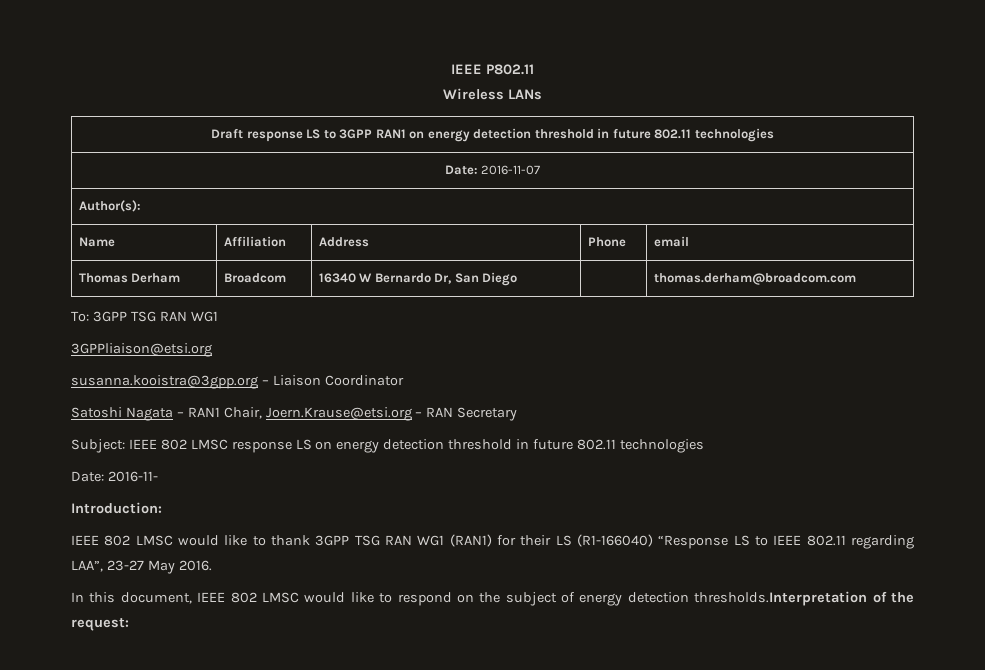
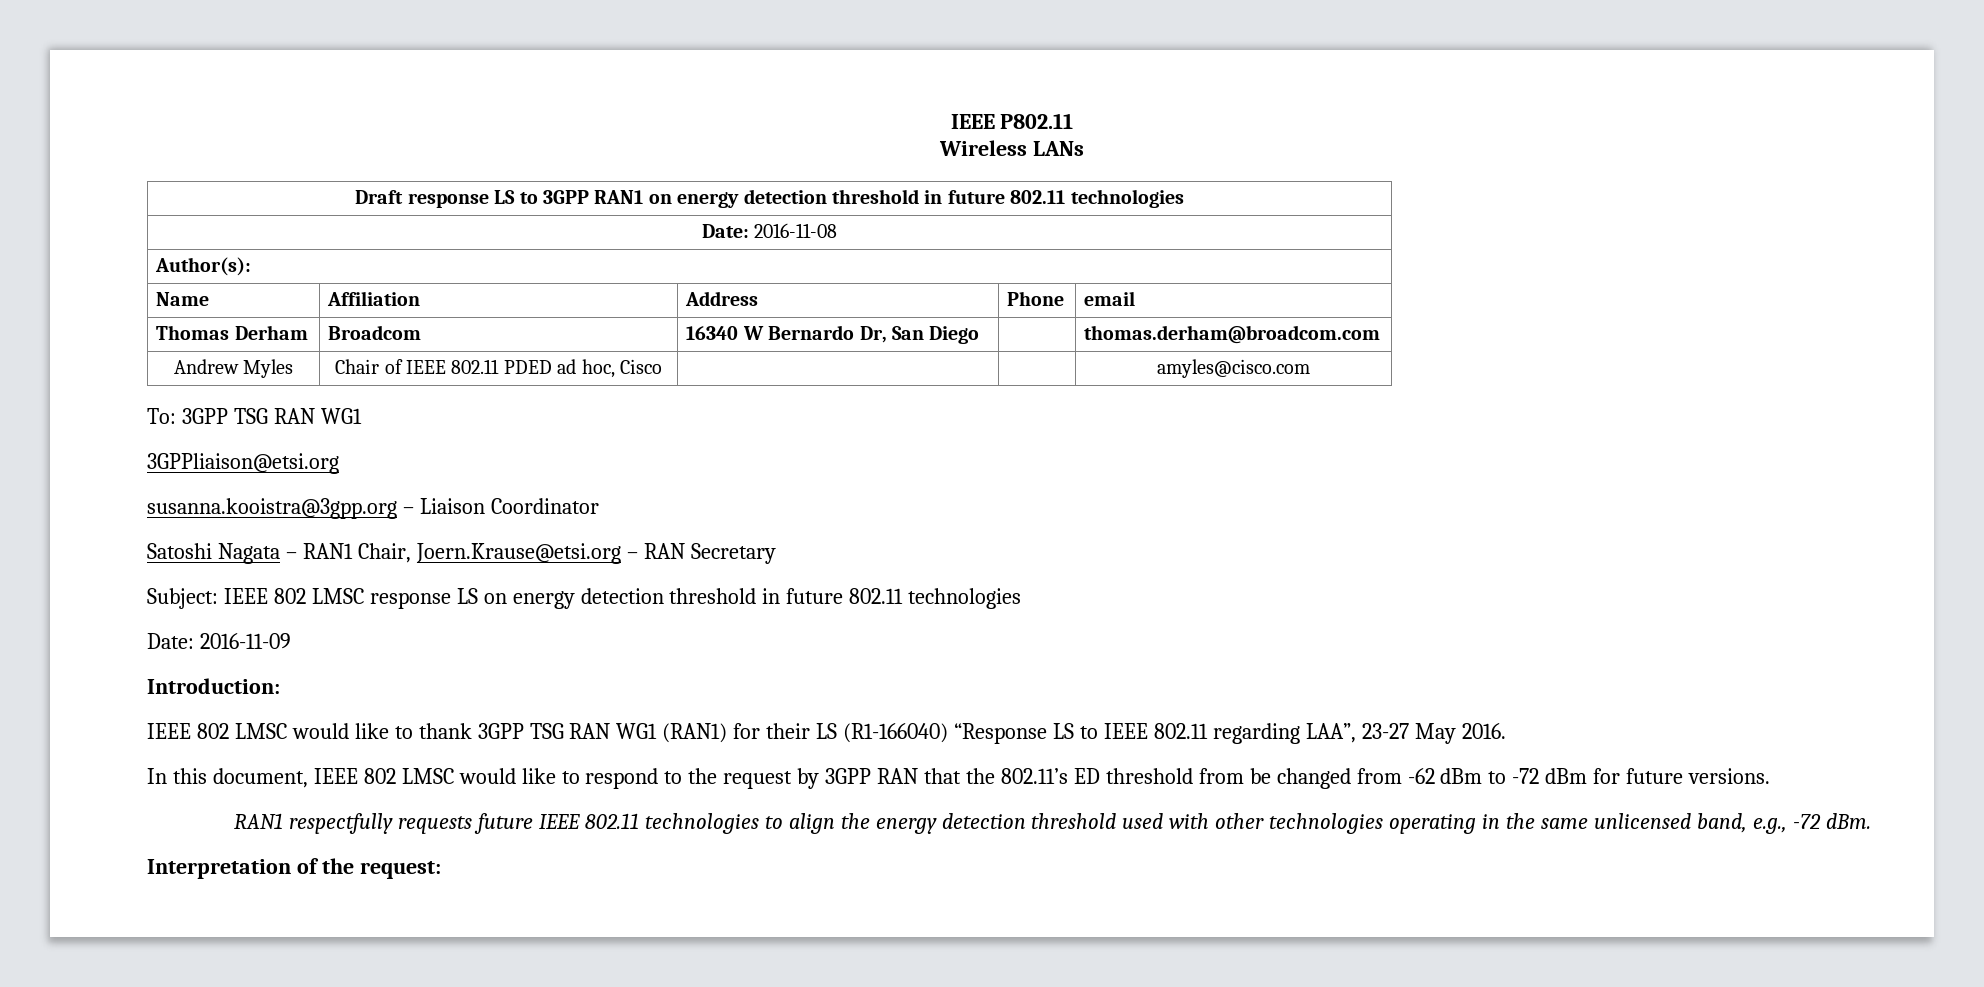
[481,165,541,175] 2016-11-07 -> [754,223,838,238] 2016-11-08
(856, 279) none -> [173,359,294,378] [335,359,662,378] [1157,359,1310,378] // Andrew Myles | Chair of IEEE 802.11 PDED ad hoc, Cisco | | | amyles@cisco.com
[107,471,158,482] 2016-11- -> [199,633,291,649] 2016-11-09
[456,591,868,606] on the subject of energy detection thresholds.Interpretation -> [664,768,1771,789] [234,813,1871,834] [147,859,291,879] to the request by 3GPP RAN that the 802.11’s ED threshold from be changed from -62 dBm to -72 dBm for future versions. // RAN1 respectfully requests future IEEE 802.11 technologies to align the energy detection threshold used with other technologies operating in the same unlicensed band, e.g., -72 dBm. // Interpretation

